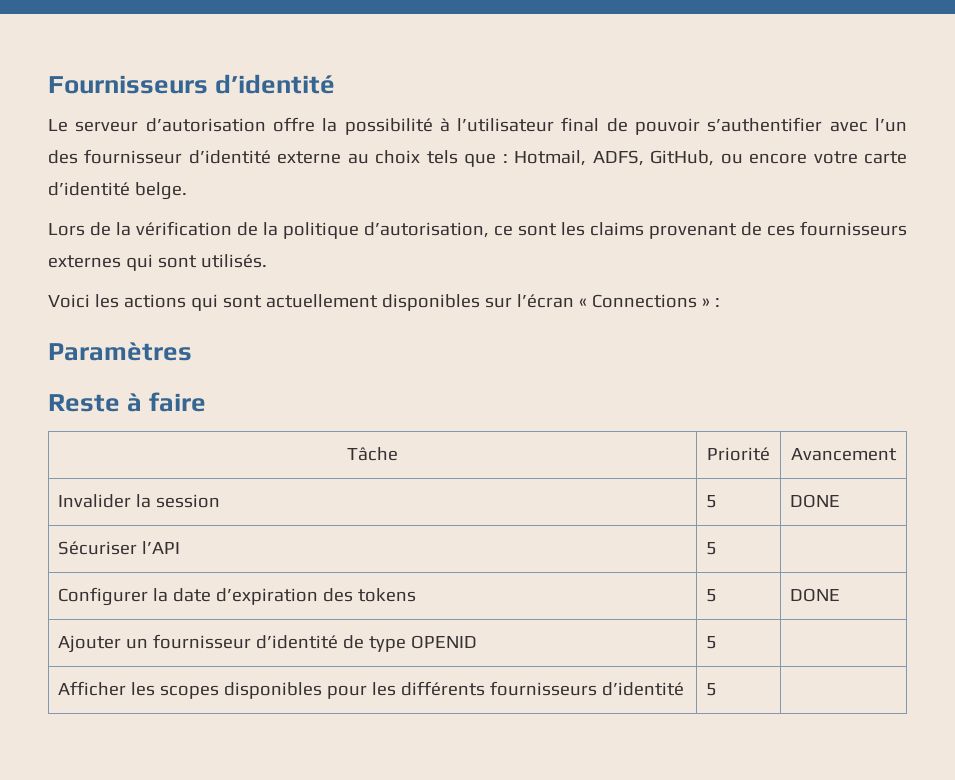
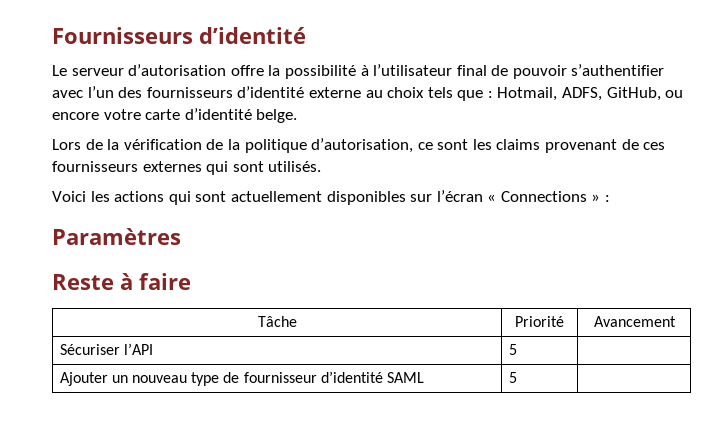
[84,149,183,164] fournisseur -> [146,87,233,98] fournisseurs
[57,494,220,508] [705,495,717,508] [789,494,840,508] [57,541,180,555] [705,542,717,555] [57,587,416,606] [705,589,717,602] [789,588,840,602] [57,634,477,653] [705,636,717,649] [57,681,684,699] Invalider la session | 5 | DONE // Sécuriser l’API | 5 | // Configurer la date d’expiration des tokens | 5 | DONE // Ajouter un fournisseur d’identité de type OPENID | 5 | // Afficher les scopes disponibles pour les différents fournisseurs d’identité -> [59,343,153,355] [508,344,517,355] [59,371,424,386] Sécuriser l’API | 5 | // Ajouter un nouveau type de fournisseur d’identité SAML

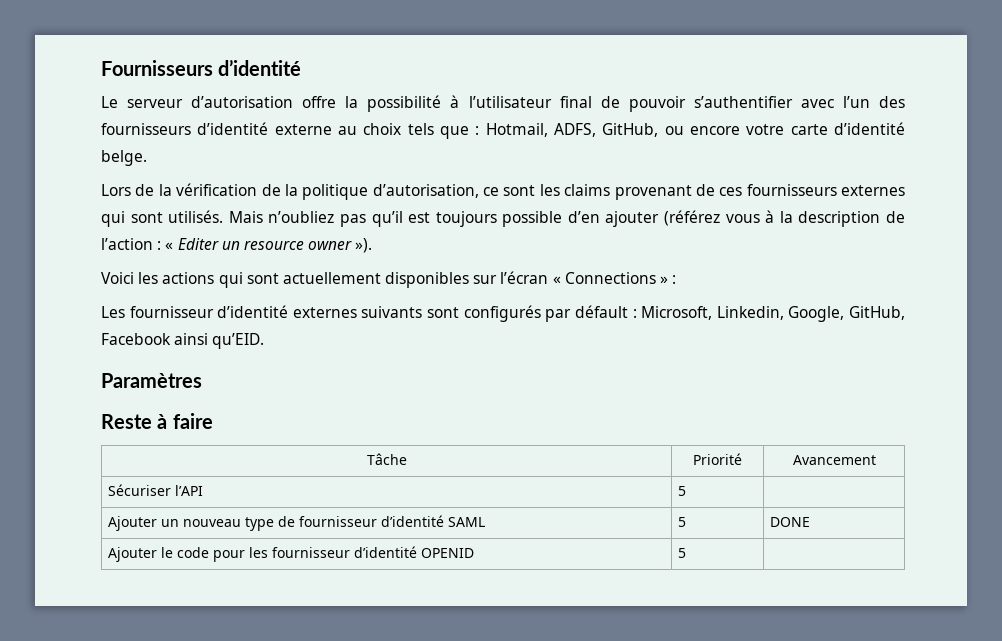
(322, 166) none -> [228,210,906,227] [101,238,373,253] Mais n’oubliez pas qu’il est toujours possible d’en ajouter (référez vous à la description de l’action : « Editer un resource owner »).
(611, 198) none -> [101,305,906,322] [101,333,265,349] // Les fournisseur d’identité externes suivants sont configurés par défault : Microsoft, Linkedin, Google, GitHub, Facebook ainsi qu’EID.
(517, 377) none -> [769,517,810,527] [107,546,474,562] [677,548,686,558] | DONE // Ajouter le code pour les fournisseur d’identité OPENID | 5

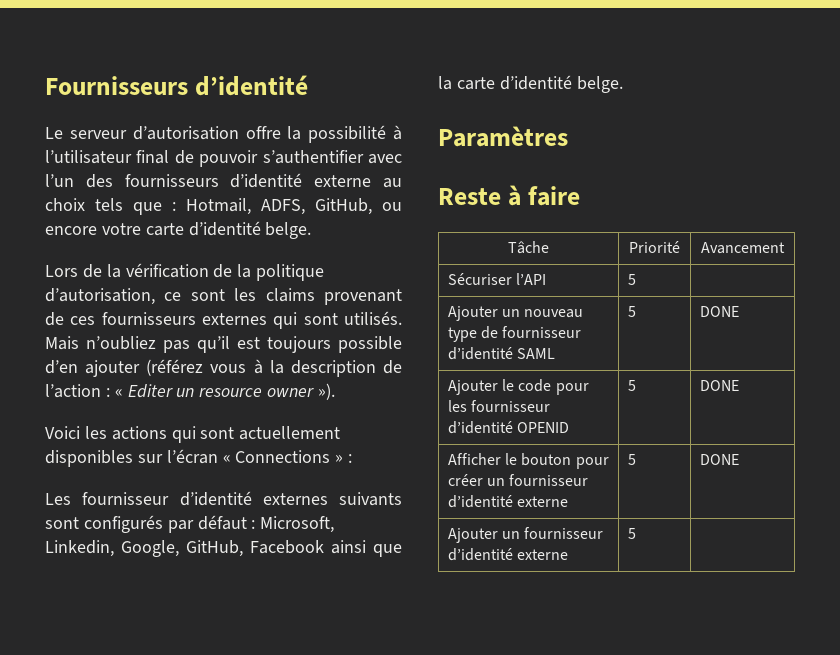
[574,305,628,318] défault -> [197,515,247,530] défaut
[212,333,265,349] qu’EID. -> [373,544,402,557] [438,75,623,93] que la carte d’identité belge.
(686, 553) none -> [699,380,739,391] [447,453,609,469] [447,474,589,486] [447,495,569,508] [627,454,636,465] [699,454,739,465] [447,527,604,543] [447,548,569,561] [627,528,636,539] | DONE // Afficher le bouton pour créer un fournisseur d’identité externe | 5 | DONE // Ajouter un fournisseur d’identité externe | 5

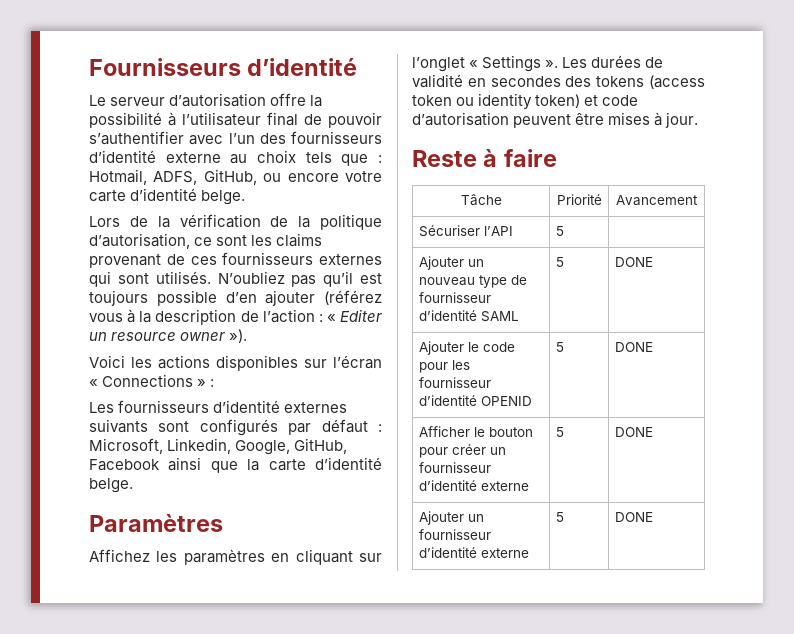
[45,336,156,350] Mais n’oubliez -> [217,271,285,284] N’oubliez
[171,426,341,443] qui sont actuellement -> (210, 362) none
[82,492,170,505] fournisseur -> [118,400,210,413] fournisseurs
(568, 136) none -> [89,549,382,565] [412,55,664,72] [412,74,705,89] [412,93,639,110] [412,112,699,128] // Affichez les paramètres en cliquant sur l’onglet « Settings ». Les durées de validité en secondes des tokens (access token ou identity token) et code d’autorisation peuvent être mises à jour.
(636, 533) none -> [614,512,653,522] DONE

